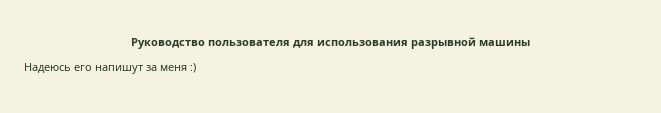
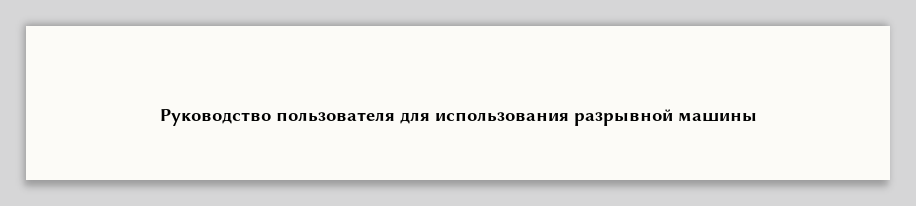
[24,63,196,74] // Надеюсь его напишут за меня :) -> (757, 117) none

